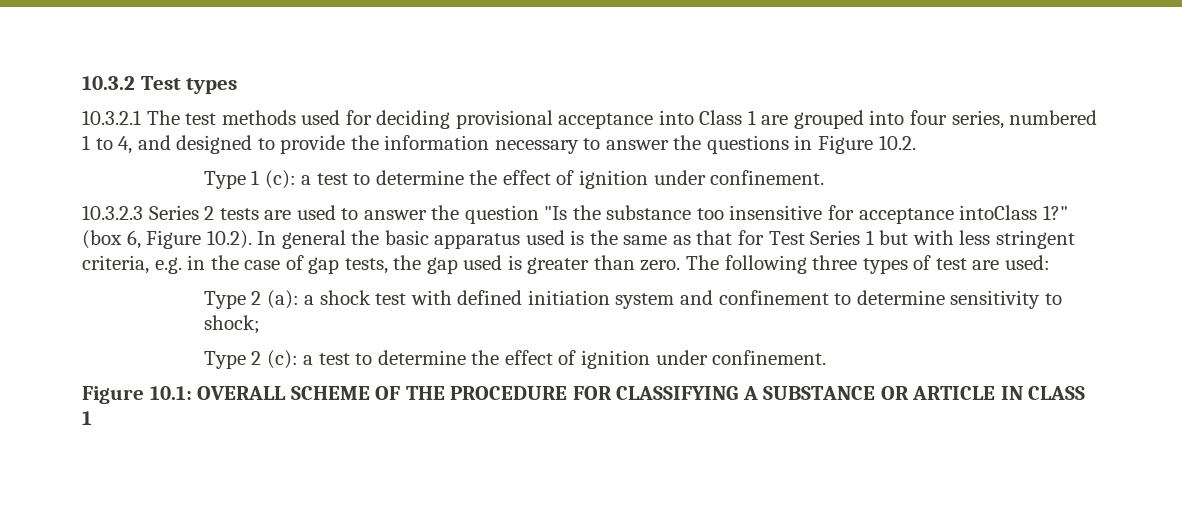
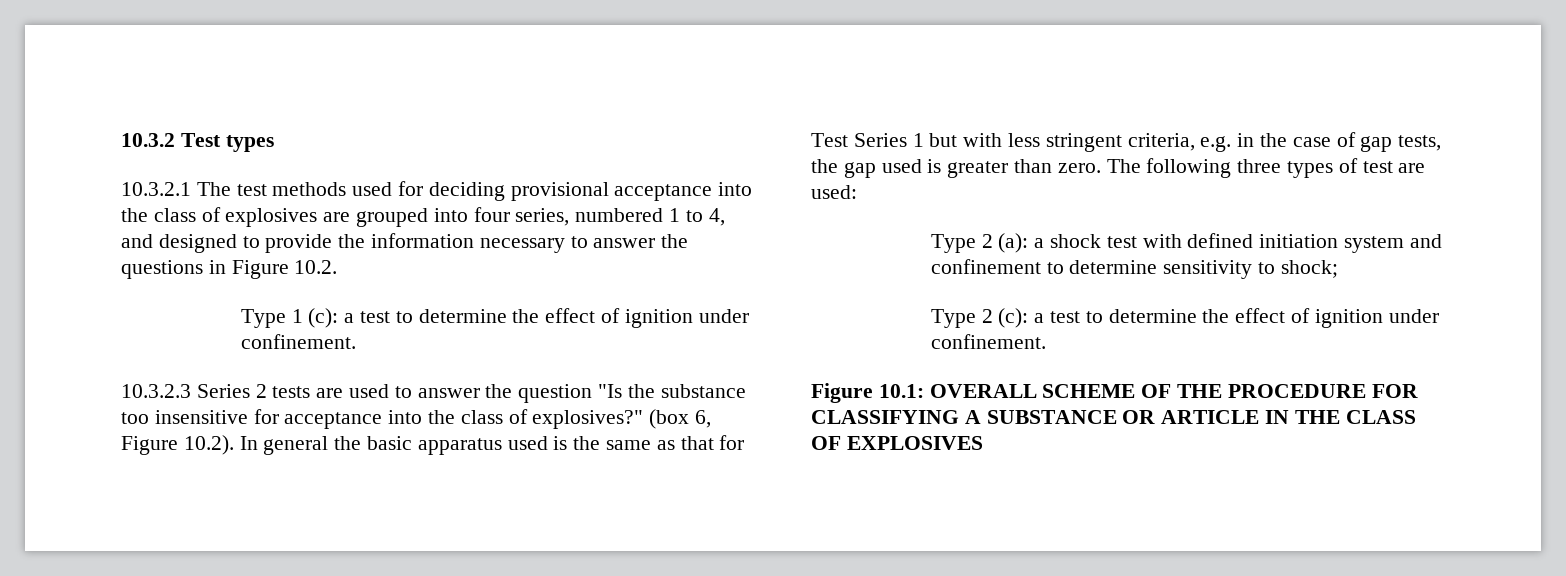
[699,110,756,125] Class 1 -> [121,207,318,227] the class of explosives
[959,205,1068,220] intoClass 1?" -> [388,409,644,429] into the class of explosives?"
[1028,386,1086,400] [82,411,92,425] CLASS 1 -> [1294,410,1416,424] [811,436,983,450] THE CLASS OF EXPLOSIVES

